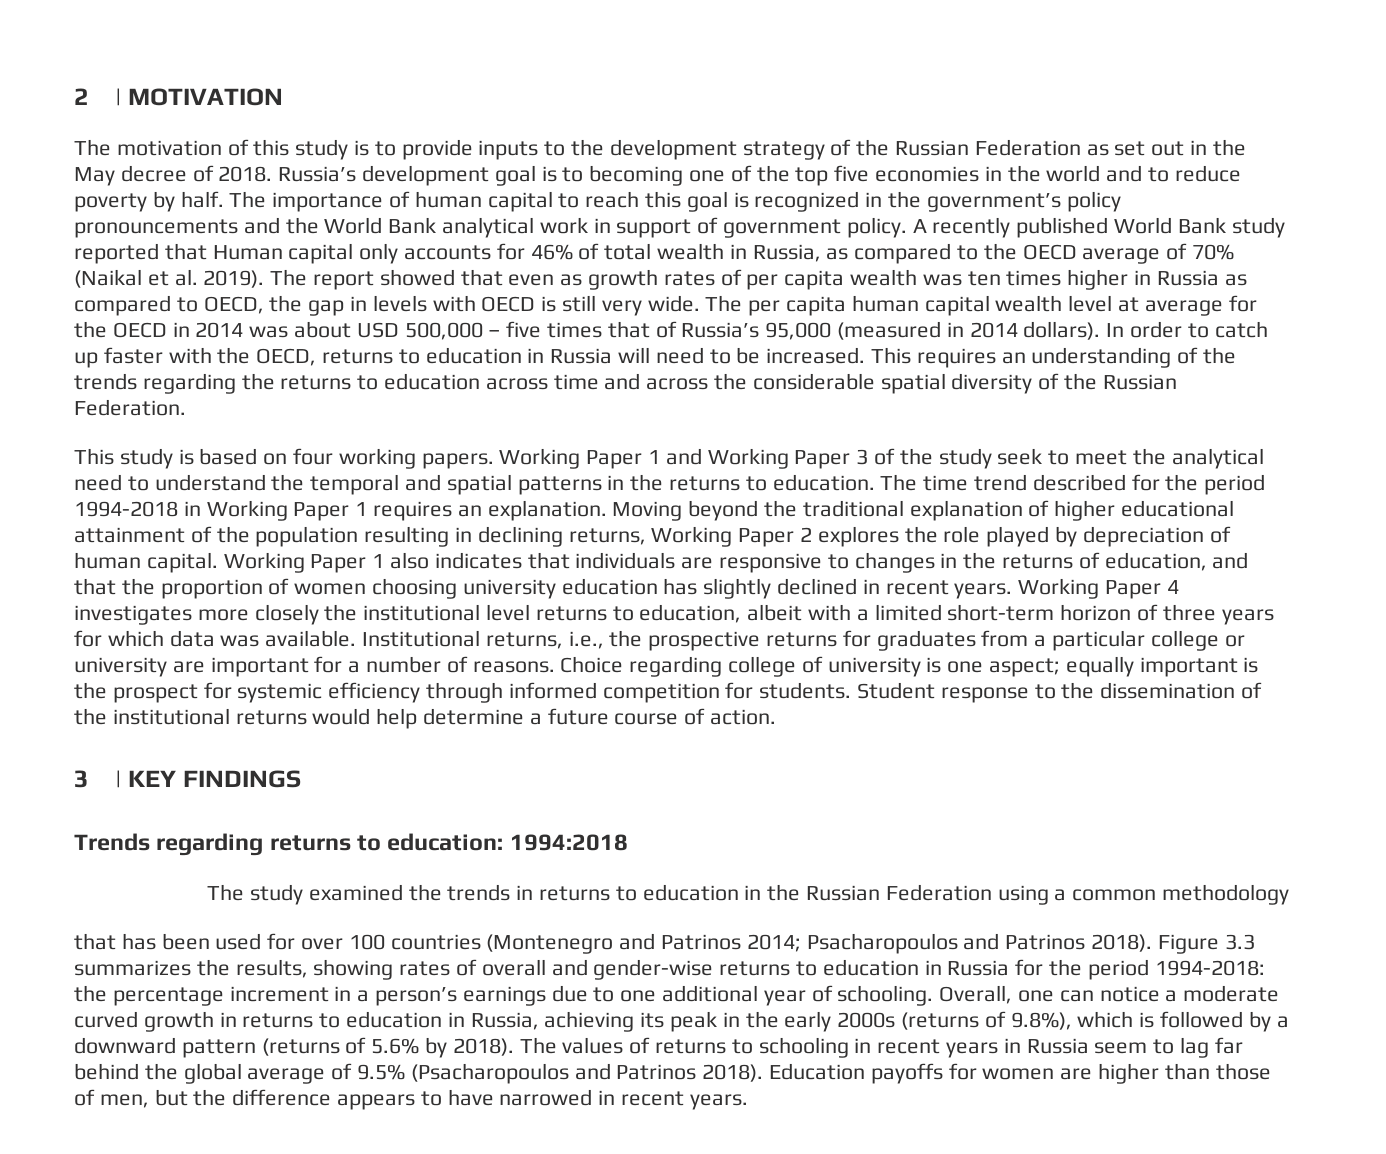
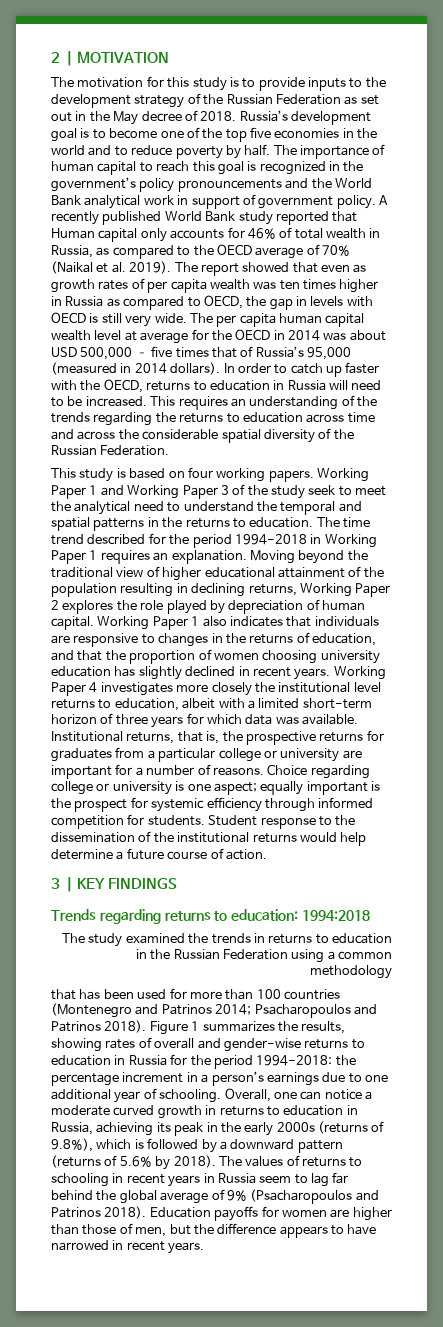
[227,139,249,156] of -> [146,76,164,87] for
[589,165,684,186] becoming -> [109,128,158,139] become
[909,500,1023,521] explanation -> [116,567,144,577] view
[568,631,604,649] i.e., -> [177,731,220,744] that is,
[801,656,823,673] of -> [96,783,110,791] or
[301,938,344,950] over -> [189,989,254,1000] more than
[1224,934,1255,950] 3.3 -> [191,1021,200,1031] 1
[357,1064,406,1080] 9.5% -> [226,1190,247,1201] 9%

